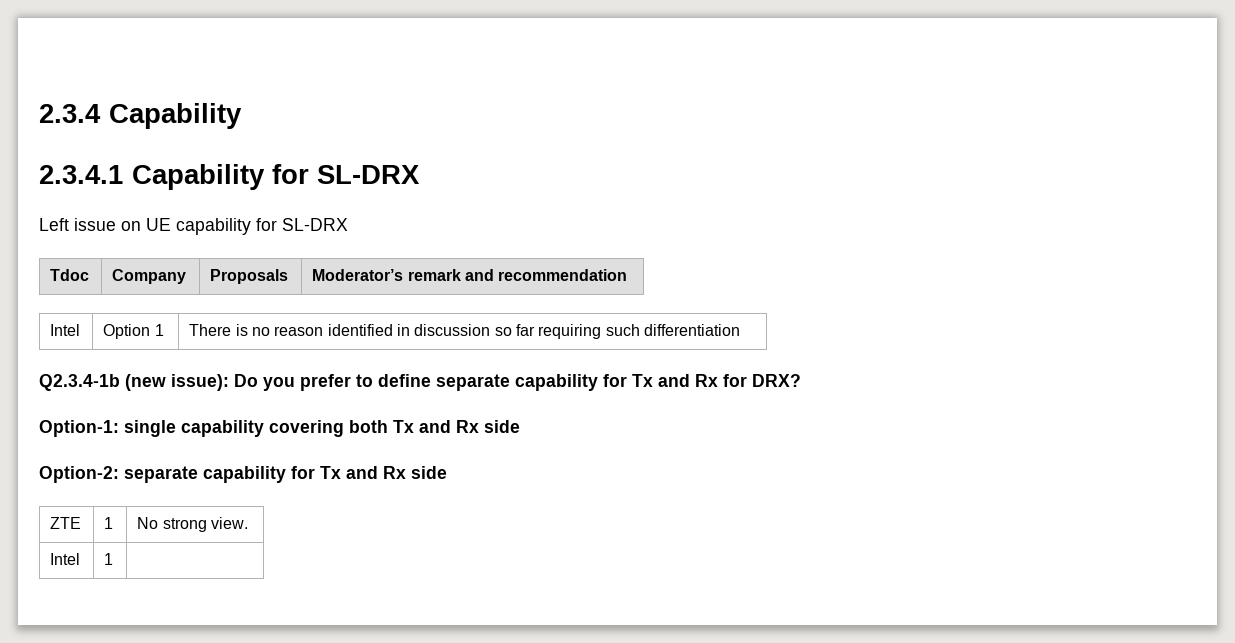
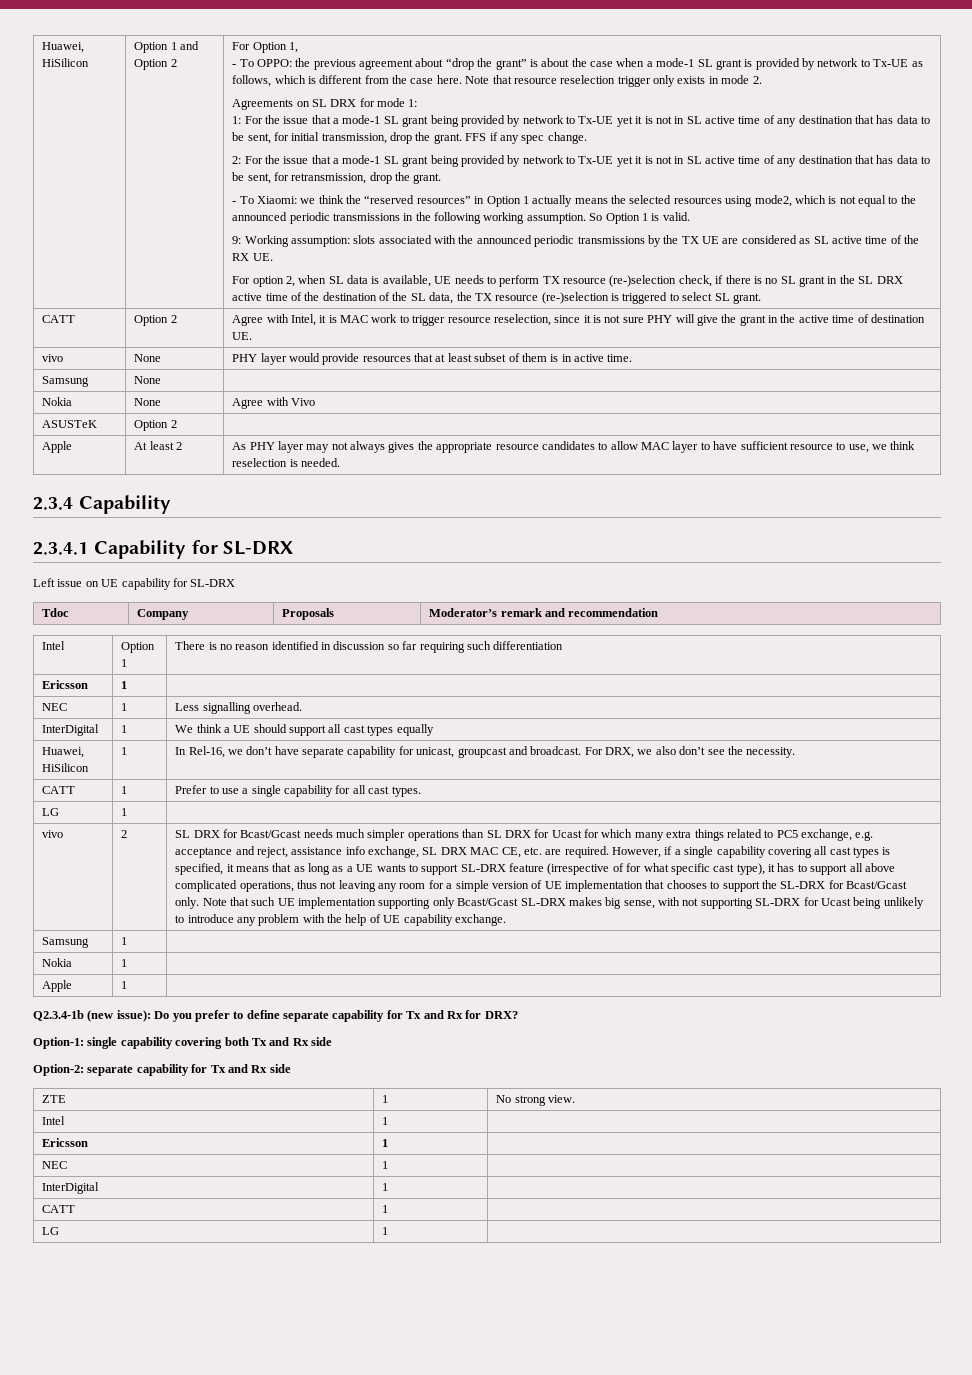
(39, 113) none -> [42,42,85,53] [42,58,90,67] [134,41,199,53] [134,59,177,70] [232,42,298,53] [232,58,923,70] [232,75,762,87] [232,98,418,110] [232,115,931,127] [232,132,587,144] [232,155,931,167] [232,172,442,184] [232,195,916,207] [232,212,690,224] [232,235,920,247] [232,253,273,261] [232,275,903,287] [232,292,761,304] [42,315,76,323] [134,315,177,326] [232,314,925,326] [232,332,253,340] [42,354,64,362] [134,354,162,362] [232,353,633,365] [42,376,90,387] [134,376,162,384] [42,397,73,406] [134,398,162,406] [232,397,315,409] [42,420,98,428] [134,420,177,431] [42,441,73,453] [134,441,182,450] [232,441,916,453] [232,458,340,467] Huawei, HiSilicon | Option 1 and Option 2 | For Option 1, // - To OPPO: the previous agreement about “drop the grant” is about the case when a mode-1 SL grant is provided by network to Tx-UE as follows, which is different from the case here. Note that resource reselection trigger only exists in mode 2. // Agreements on SL DRX for mode 1: // 1: For the issue that a mode-1 SL grant being provided by network to Tx-UE yet it is not in SL active time of any destination that has data to be sent, for initial transmission, drop the grant. FFS if any spec change. // 2: For the issue that a mode-1 SL grant being provided by network to Tx-UE yet it is not in SL active time of any destination that has data to be sent, for retransmission, drop the grant. // - To Xiaomi: we think the “reserved resources” in Option 1 actually means the selected resources using mode2, which is not equal to the announced periodic transmissions in the following working assumption. So Option 1 is valid. // 9: Working assumption: slots associated with the announced periodic transmissions by the TX UE are considered as SL active time of the RX UE. // For option 2, when SL data is available, UE needs to perform TX resource (re-)selection check, if there is no SL grant in the SL DRX active time of the destination of the SL data, the TX resource (re-)selection is triggered to select SL grant. // CATT | Option 2 | Agree with Intel, it is MAC work to trigger resource reselection, since it is not sure PHY will give the grant in the active time of destination UE. // vivo | None | PHY layer would provide resources that at least subset of them is in active time. // Samsung | None | // Nokia | None | Agree with Vivo // ASUSTeK | Option 2 | // Apple | At least 2 | As PHY layer may not always gives the appropriate resource candidates to allow MAC layer to have sufficient resource to use, we think reselection is needed. //
(740, 330) none -> [42,680,89,689] [121,681,128,689] [42,703,68,711] [121,703,128,711] [175,702,302,714] [42,724,100,736] [121,725,128,733] [175,724,434,736] [42,747,85,758] [42,763,90,772] [121,747,128,755] [175,746,796,758] [42,786,76,794] [121,786,128,794] [175,785,421,797] [42,808,60,816] [121,808,128,816] [42,830,64,838] [121,830,128,838] [175,829,874,841] [175,846,891,858] [175,863,895,875] [175,880,908,892] [175,897,924,909] [175,914,506,926] [42,937,90,948] [121,937,128,945] [42,958,73,967] [121,959,128,967] [42,980,73,992] [121,981,128,989] // Ericsson | 1 | // NEC | 1 | Less signalling overhead. // InterDigital | 1 | We think a UE should support all cast types equally // Huawei, HiSilicon | 1 | In Rel-16, we don’t have separate capability for unicast, groupcast and broadcast. For DRX, we also don’t see the necessity. // CATT | 1 | Prefer to use a single capability for all cast types. // LG | 1 | // vivo | 2 | SL DRX for Bcast/Gcast needs much simpler operations than SL DRX for Ucast for which many extra things related to PC5 exchange, e.g. acceptance and reject, assistance info exchange, SL DRX MAC CE, etc. are required. However, if a single capability covering all cast types is specified, it means that as long as a UE wants to support SL-DRX feature (irrespective of for what specific cast type), it has to support all above complicated operations, thus not leaving any room for a simple version of UE implementation that chooses to support the SL-DRX for Bcast/Gcast only. Note that such UE implementation supporting only Bcast/Gcast SL-DRX makes big sense, with not supporting SL-DRX for Ucast being unlikely to introduce any problem with the help of UE capability exchange. // Samsung | 1 | // Nokia | 1 | // Apple | 1 |
(114, 559) none -> [42,1138,89,1147] [382,1139,389,1147] [42,1161,68,1169] [382,1161,389,1169] [42,1182,100,1194] [382,1183,389,1191] [42,1205,76,1213] [382,1205,389,1213] [42,1227,60,1235] [382,1227,389,1235] // Ericsson | 1 | // NEC | 1 | // InterDigital | 1 | // CATT | 1 | // LG | 1 |

